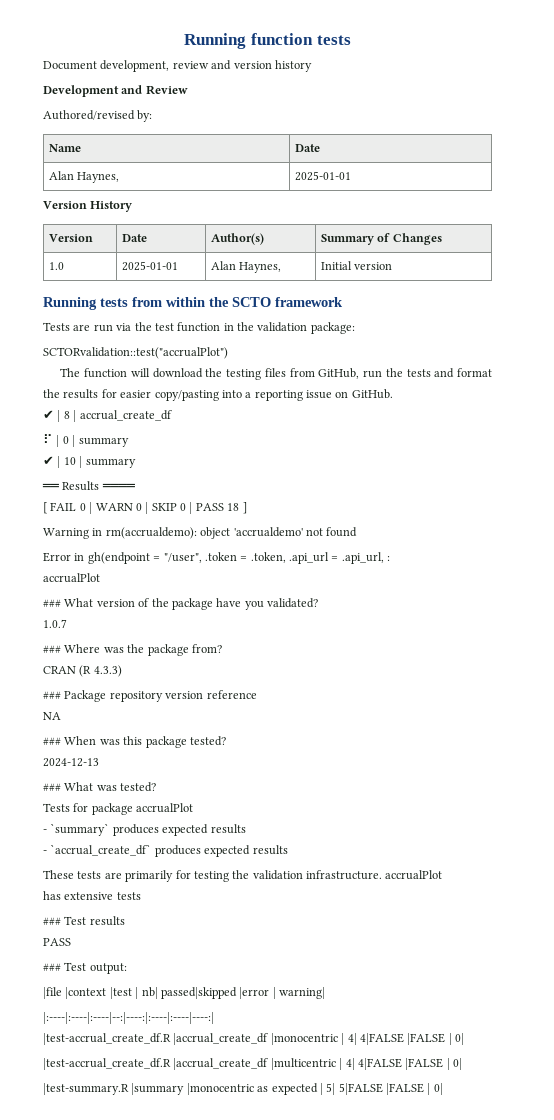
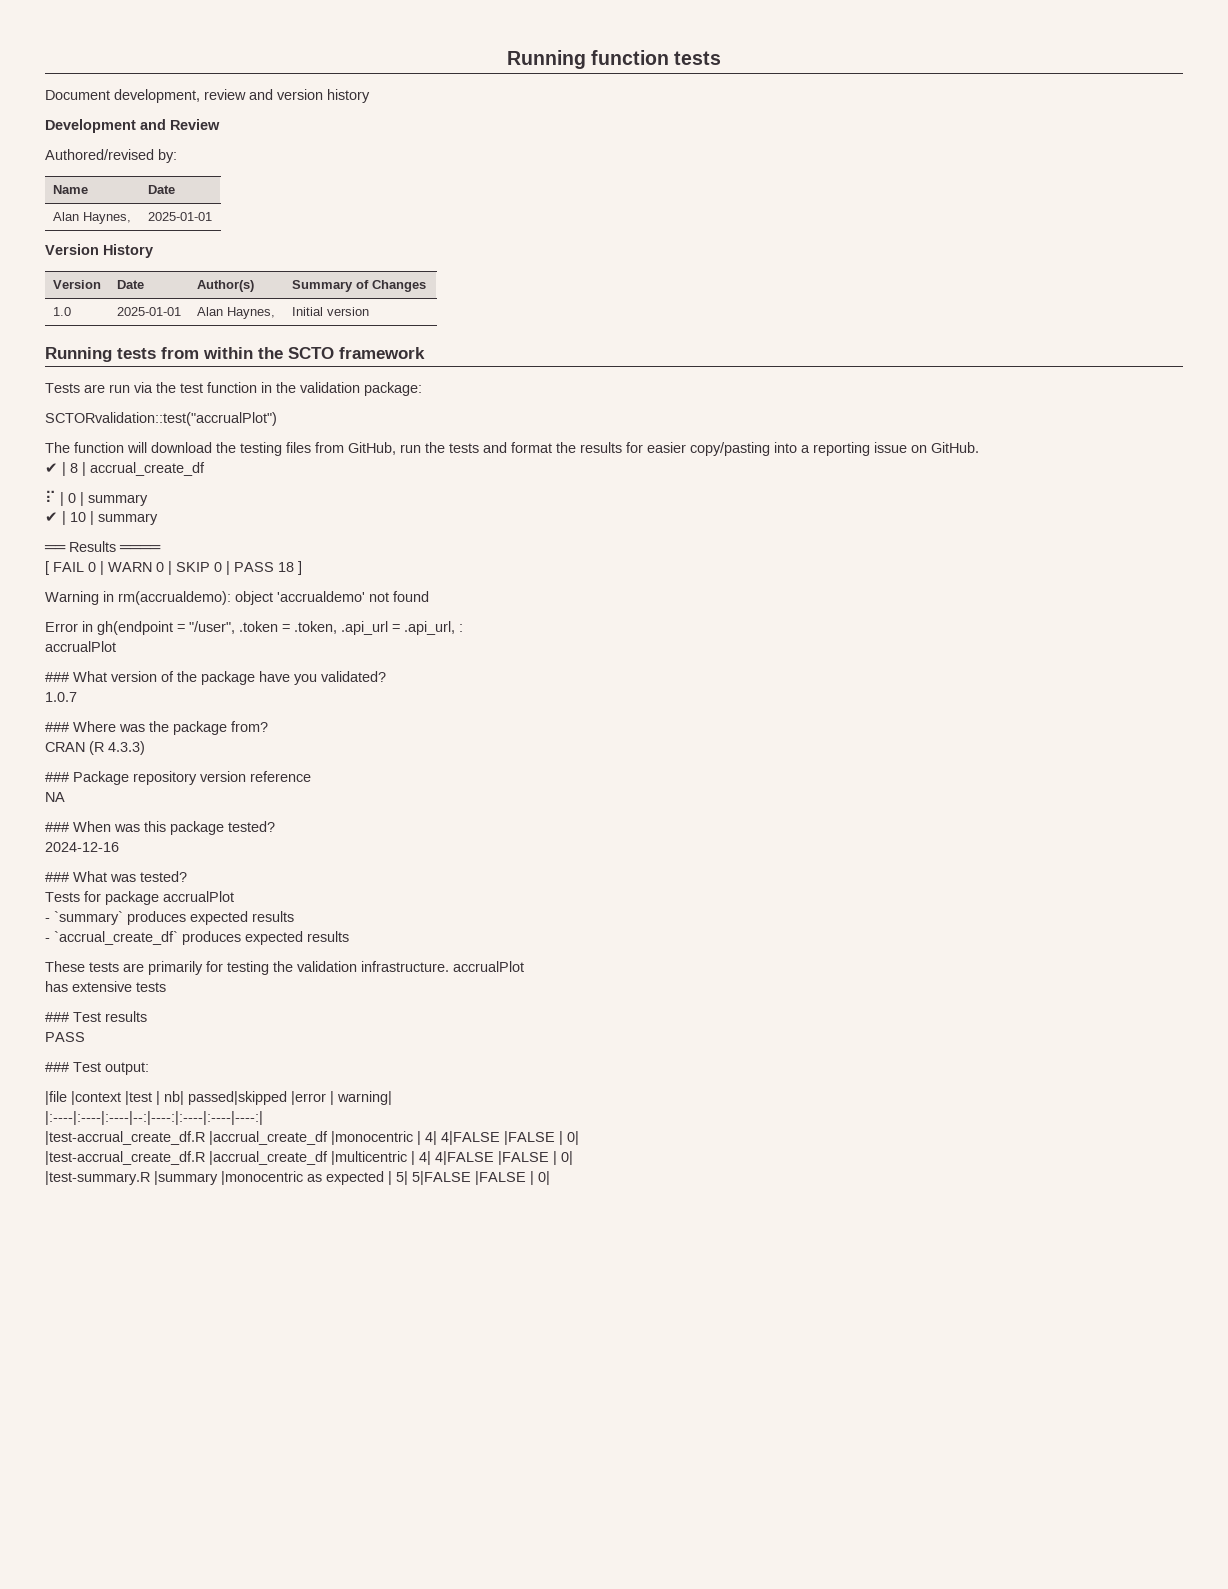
[43,758,99,767] 2024-12-13 -> [45,842,119,852] 2024-12-16

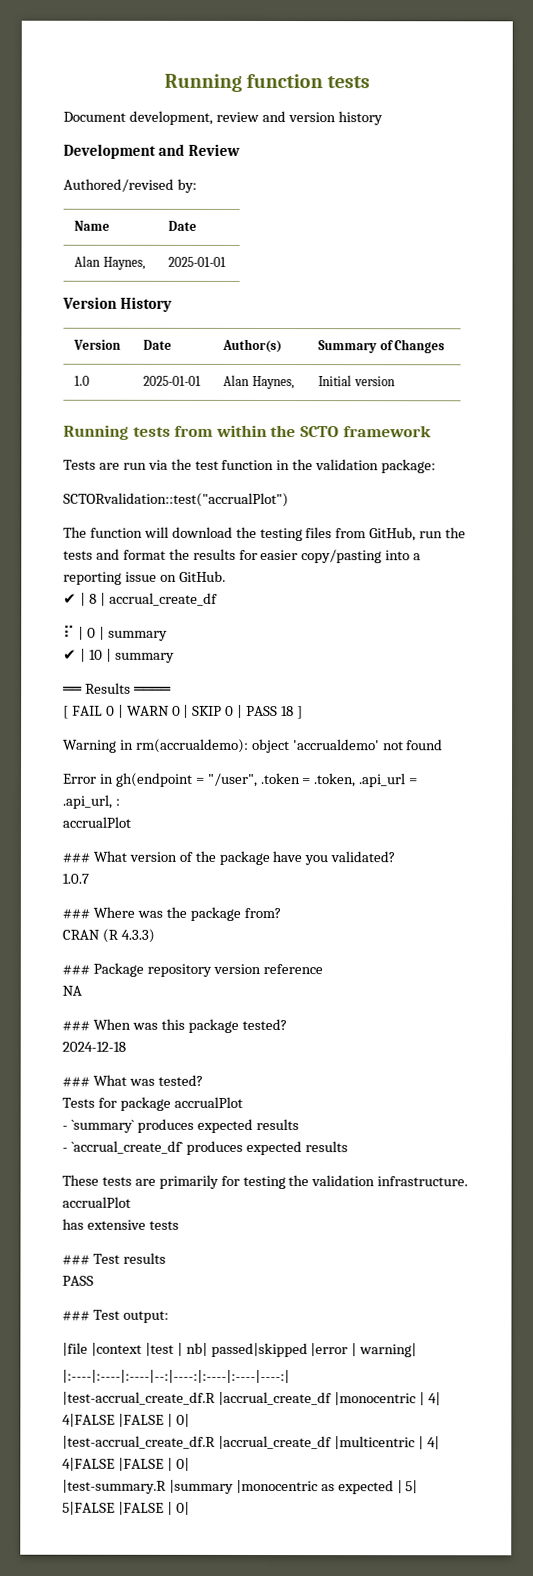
[45,842,119,852] 2024-12-16 -> [62,1041,126,1052] 2024-12-18

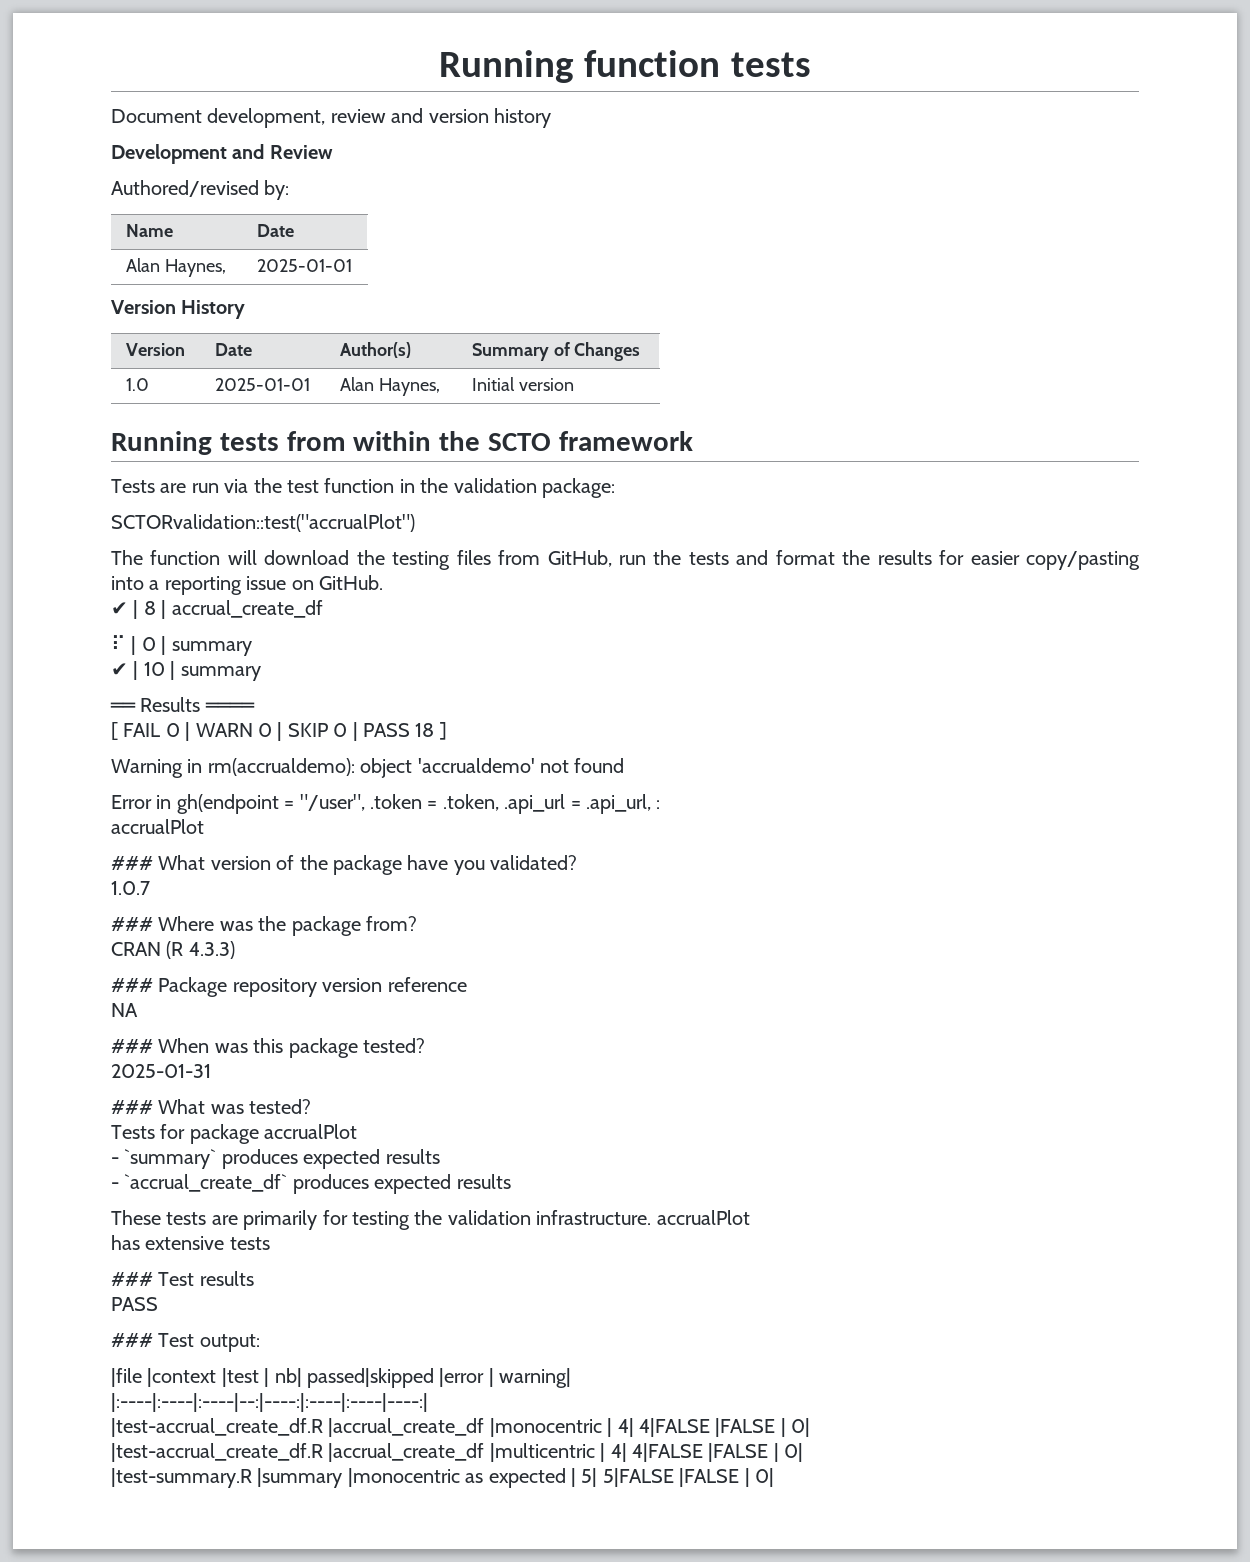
[62,1041,126,1052] 2024-12-18 -> [111,1064,211,1078] 2025-01-31

